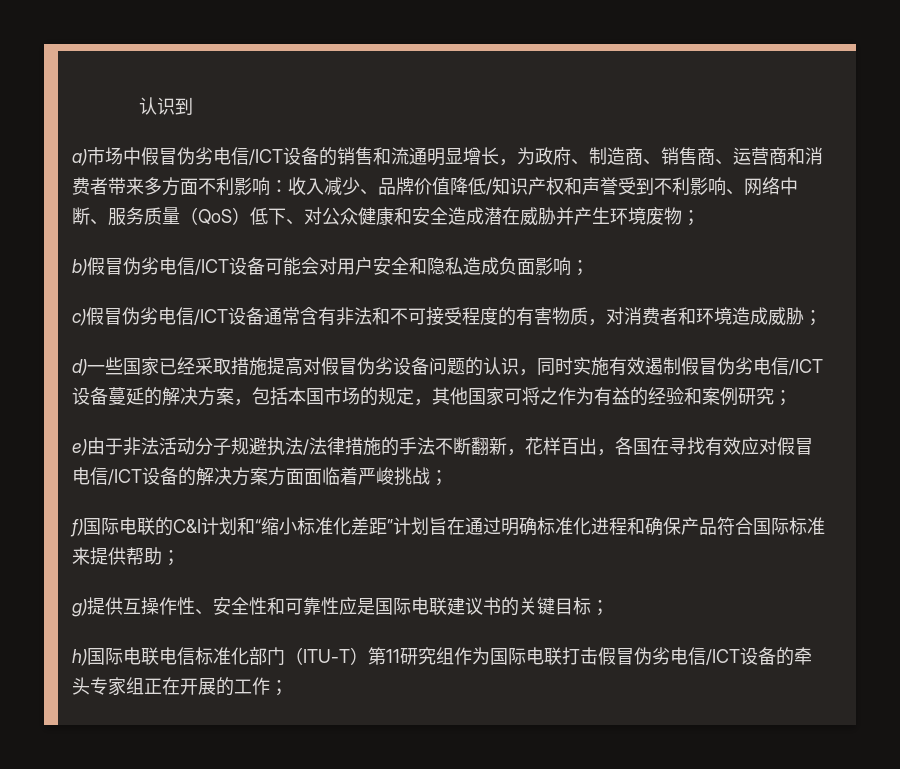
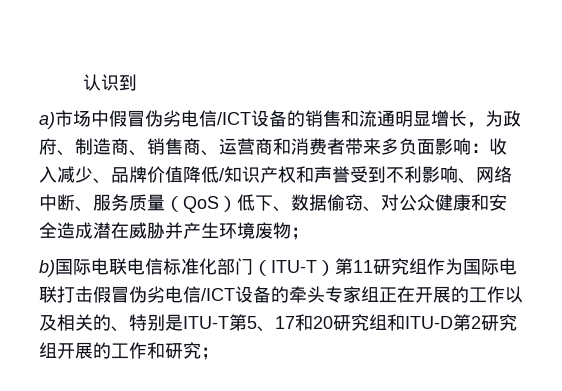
[162,177,234,196] 方面不利 -> [399,138,435,155] 负面
(304, 222) none -> [291,194,381,212] 数据偷窃、
[87,257,589,276] [72,307,822,326] [72,357,823,376] [72,387,792,406] [72,437,813,456] [72,467,448,486] [70,517,825,537] [72,547,180,566] [72,597,609,617] [72,649,87,666] 假冒伪劣电信/ICT设备可能会对用户安全和隐私造成负面影响； // c)假冒伪劣电信/ICT设备通常含有非法和不可接受程度的有害物质，对消费者和环境造成威胁； // d)一些国家已经采取措施提高对假冒伪劣设备问题的认识，同时实施有效遏制假冒伪劣电信/ICT设备蔓延的解决方案，包括本国市场的规定，其他国家可将之作为有益的经验和案例研究； // e)由于非法活动分子规避执法/法律措施的手法不断翻新，花样百出，各国在寻找有效应对假冒电信/ICT设备的解决方案方面面临着严峻挑战； // f)国际电联的C&I计划和“缩小标准化差距”计划旨在通过明确标准化进程和确保产品符合国际标准来提供帮助； // g)提供互操作性、安全性和可靠性应是国际电联建议书的关键目标； // h) -> (55, 268) none
(270, 686) none -> [505,286,523,303] [39,314,517,332] [39,342,201,359] 以及相关的、特别是ITU-T第5、17和20研究组和ITU-D第2研究组开展的工作和研究

